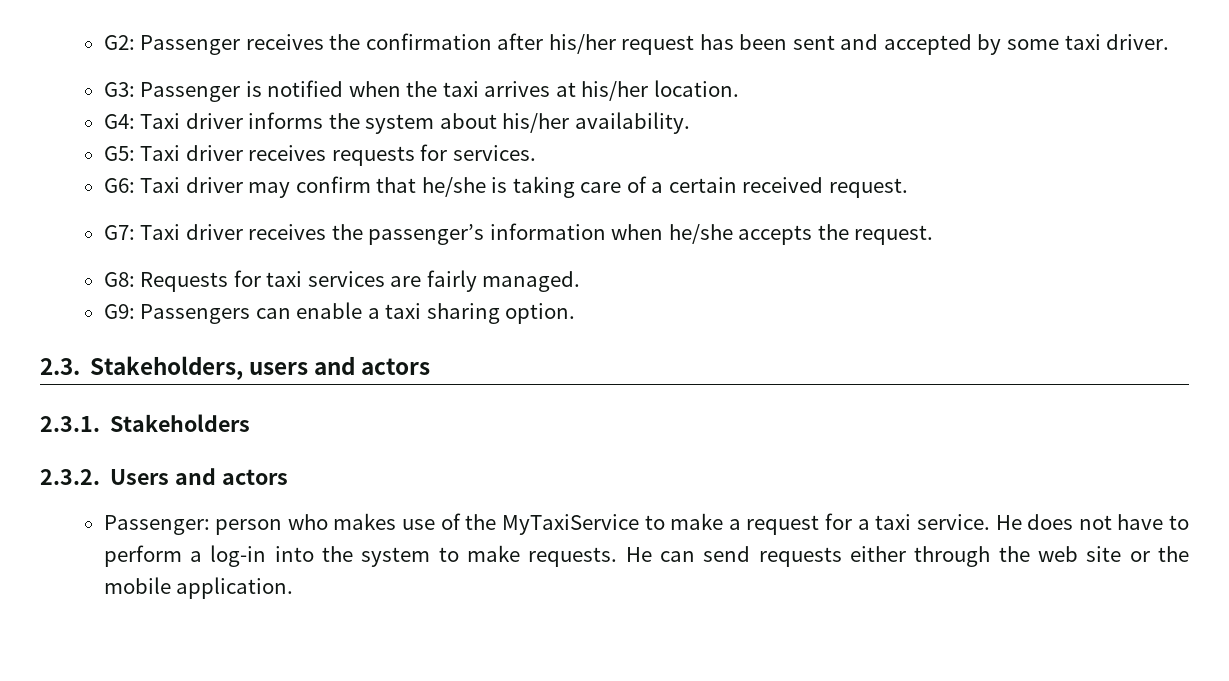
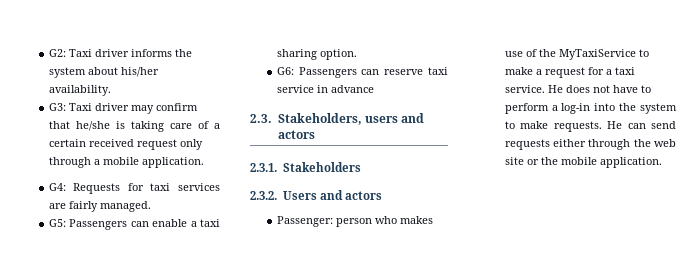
[140,33,1170,55] [103,80,739,102] [103,114,135,129] Passenger receives the confirmation after his/her request has been sent and accepted by some taxi driver. // G3: Passenger is notified when the taxi arrives at his/her location. // G4: -> (66, 53) none
[103,144,536,166] [103,178,135,193] G5: Taxi driver receives requests for services. // G6: -> [48,103,66,111] G3:
[828,178,908,198] [103,223,934,245] [103,272,135,287] request. // G7: Taxi driver receives the passenger’s information when he/she accepts the request. // G8: -> [136,139,203,150] [48,157,204,168] [48,183,66,191] request only through a mobile application. // G4:
[103,304,135,319] G9: -> [48,219,66,227] G5:
(576, 313) none -> [276,67,448,78] [276,85,374,93] // G6: Passengers can reserve taxi service in advance

